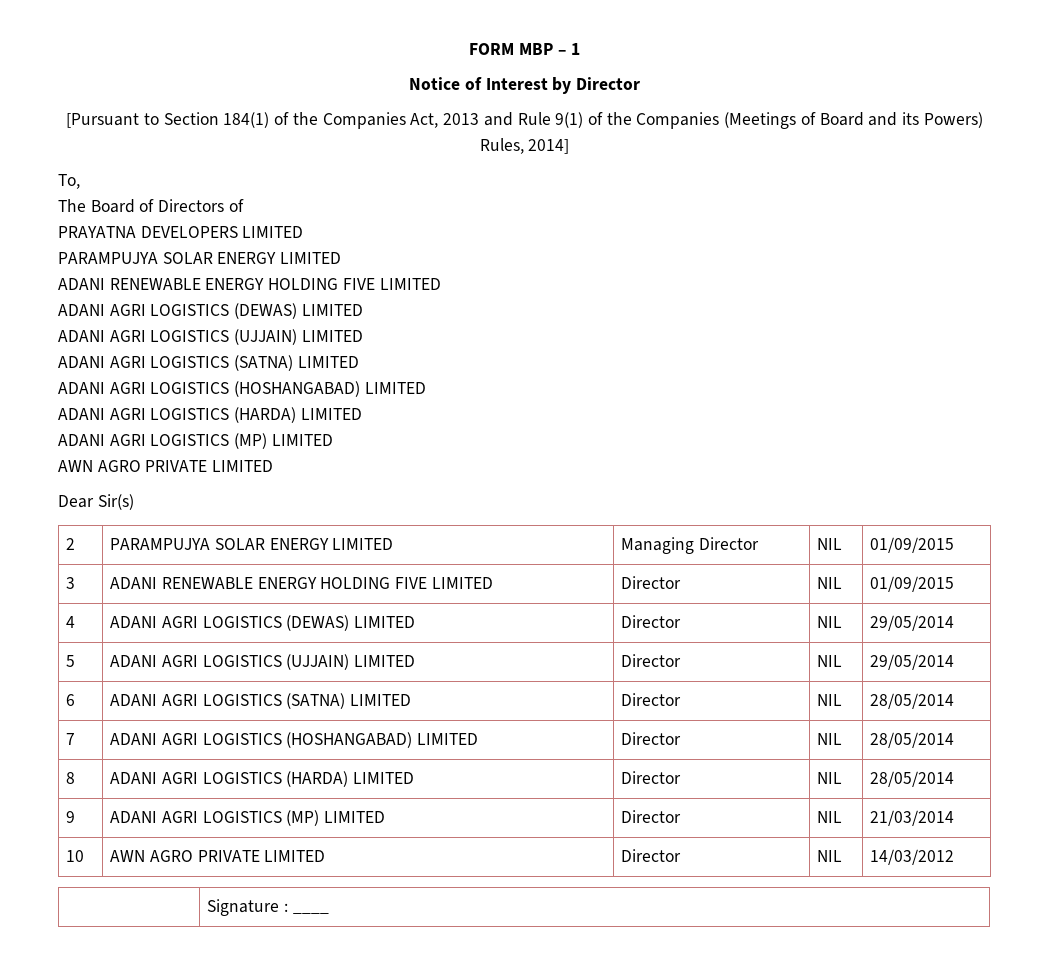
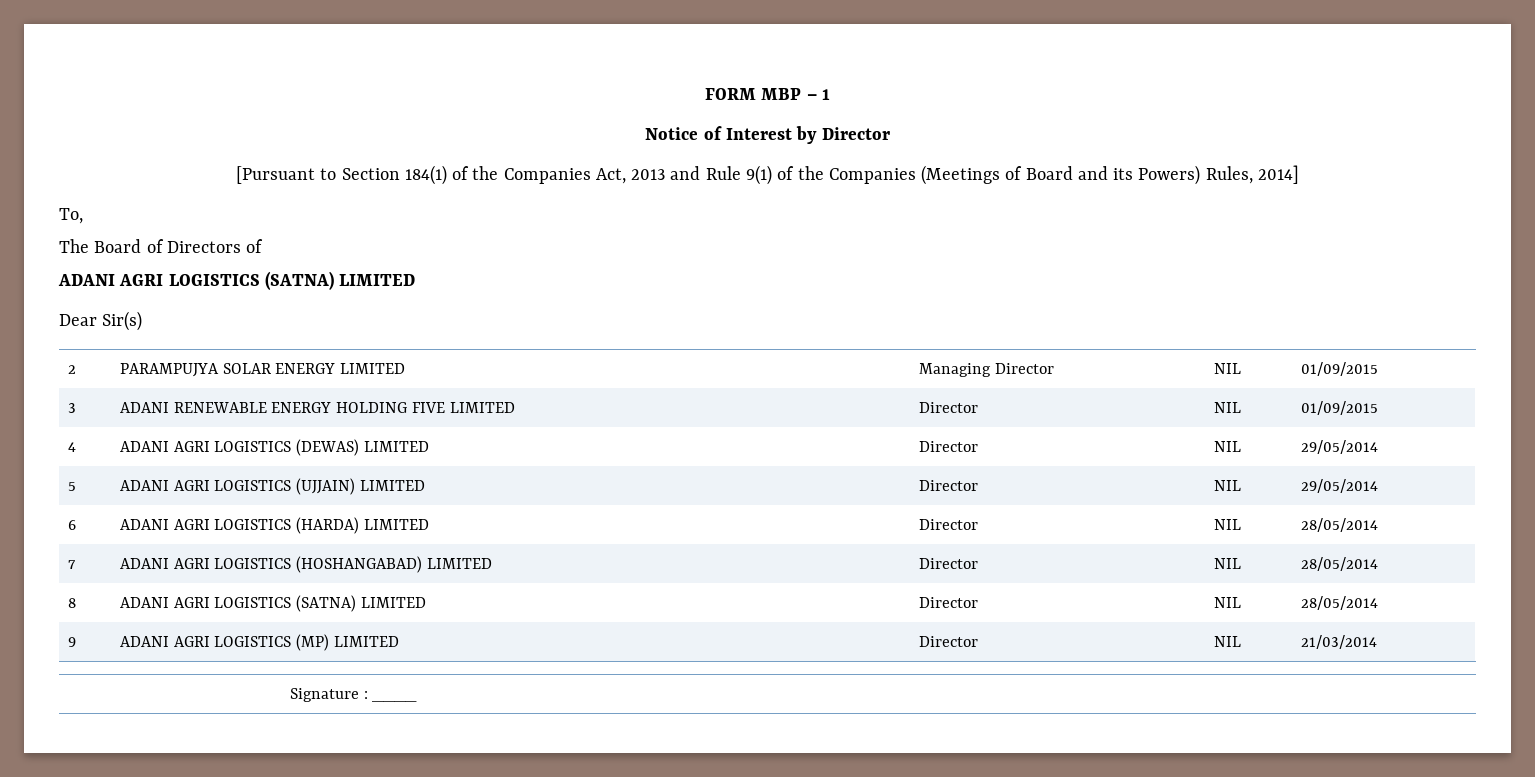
[58,226,304,238] [58,252,342,264] [58,278,441,290] [58,303,363,319] [58,329,363,345] [58,355,359,371] [58,381,426,397] [58,407,362,423] [58,433,333,449] [58,460,274,472] // PRAYATNA DEVELOPERS LIMITED // PARAMPUJYA SOLAR ENERGY LIMITED // ADANI RENEWABLE ENERGY HOLDING FIVE LIMITED // ADANI AGRI LOGISTICS (DEWAS) LIMITED // ADANI AGRI LOGISTICS (UJJAIN) LIMITED // ADANI AGRI LOGISTICS (SATNA) LIMITED // ADANI AGRI LOGISTICS (HOSHANGABAD) LIMITED // ADANI AGRI LOGISTICS (HARDA) LIMITED // ADANI AGRI LOGISTICS (MP) LIMITED // AWN AGRO PRIVATE LIMITED -> [58,271,416,290] // ADANI AGRI LOGISTICS (SATNA) LIMITED
[286,693,346,709] (SATNA) -> [296,517,360,534] (HARDA)
[286,771,349,787] (HARDA) -> [296,595,357,612] (SATNA)
[66,850,85,862] [110,850,326,862] [621,849,682,862] [817,850,843,862] [870,849,955,865] // 10 | AWN AGRO PRIVATE LIMITED | Director | NIL | 14/03/2012 -> (1377, 642) none

